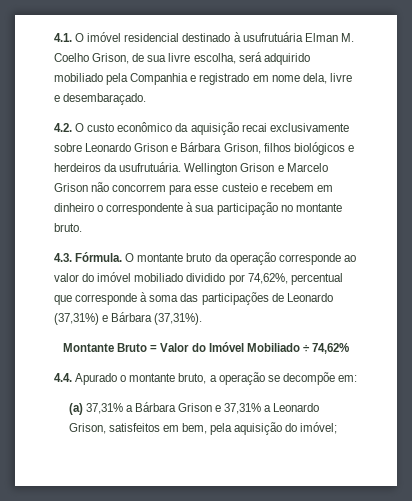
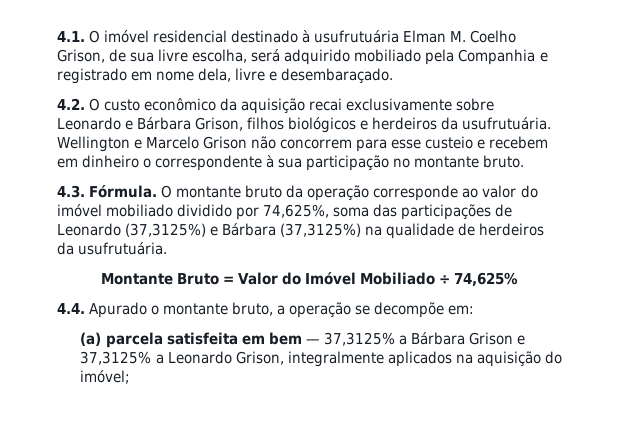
[134,143,169,152] Grison -> (121, 123) none
[240,163,275,172] Grison -> (130, 144) none
[247,273,343,285] [54,292,148,305] 74,62%, percentual que corresponde à -> [263,204,330,218] 74,625%,
[54,312,203,325] (37,31%) e Bárbara (37,31%). -> [125,223,545,239] [57,242,168,255] (37,3125%) e Bárbara (37,3125%) na qualidade de herdeiros da usufrutuária.
[311,343,349,354] 74,62% -> [454,272,519,287] 74,625%
[85,403,123,414] 37,31% -> [105,332,395,348] parcela satisfeita em bem — 37,3125%
[224,403,262,414] 37,31% -> [80,351,152,365] 37,3125%
[108,423,233,435] satisfeitos em bem, pela -> [287,351,473,367] integralmente aplicados na

